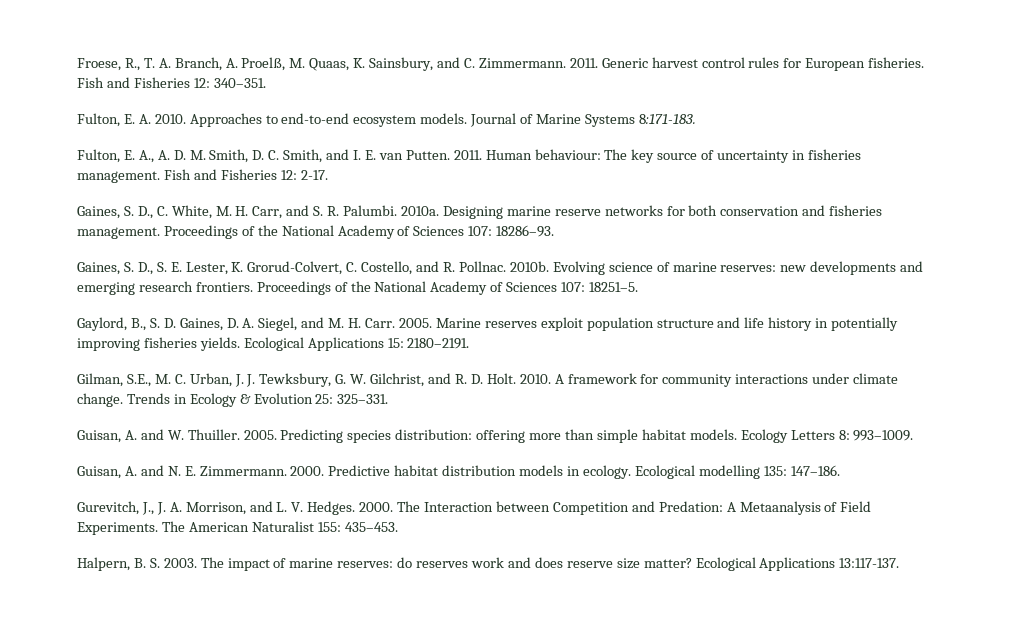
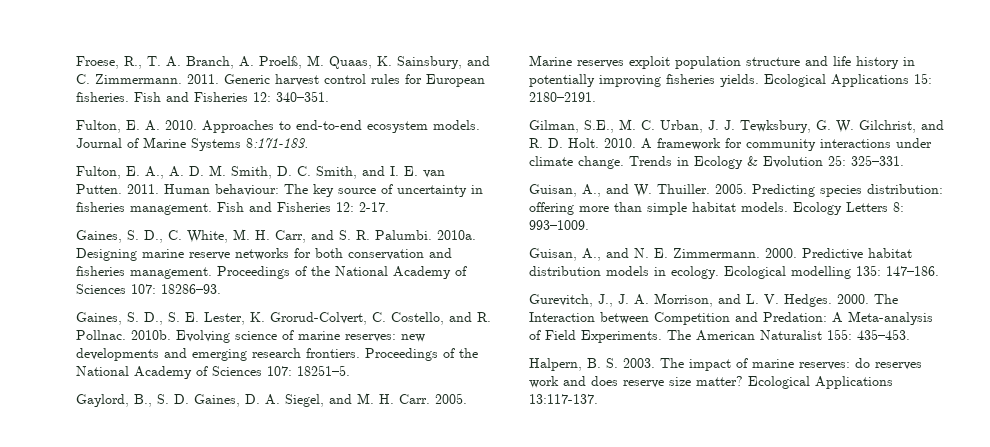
[124,430,137,440] A. -> [582,184,601,197] A.,
[124,466,137,476] A. -> [582,248,601,261] A.,
[739,501,821,515] Metaanalysis -> [848,311,933,325] Meta-analysis

